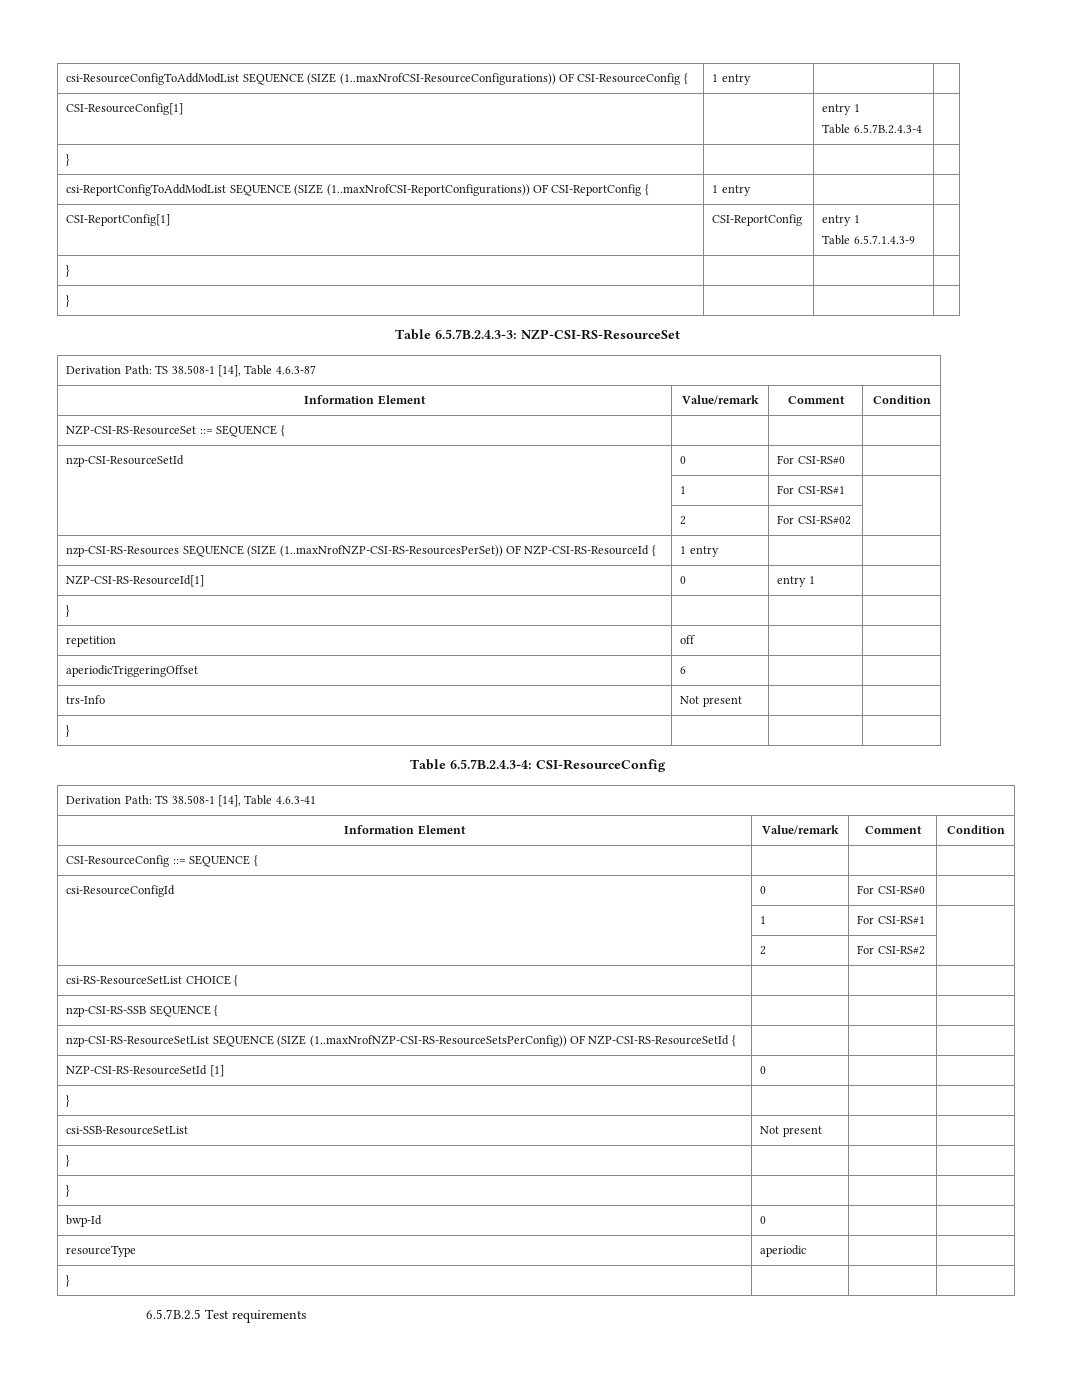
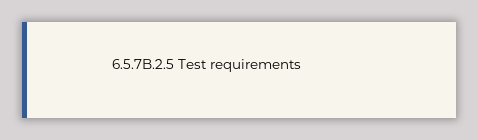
[66,73,688,85] [712,74,751,85] [66,103,184,115] [822,104,860,115] [822,124,922,134] [66,154,71,166] [66,184,649,196] [712,185,751,196] [66,214,171,226] [712,214,803,226] [822,215,860,226] [822,235,915,245] [66,265,71,277] [66,295,71,307] [394,329,680,340] [66,365,316,377] [304,395,426,405] [681,395,759,405] [787,396,845,404] [872,395,931,404] [66,425,285,437] [66,455,185,467] [680,456,687,464] [777,455,845,464] [680,486,687,494] [777,485,845,494] [680,516,687,525] [777,515,851,525] [66,545,656,557] [680,546,719,557] [66,575,205,587] [680,576,687,584] [777,576,815,587] [66,605,71,617] [66,636,117,647] [680,635,696,644] [66,665,199,677] [680,666,687,674] [66,695,106,704] [680,696,742,707] [66,725,71,737] [409,759,666,772] [66,795,316,807] [344,825,466,835] [761,825,839,835] [864,826,922,834] [946,825,1005,834] [66,855,258,867] [66,885,176,897] [760,886,767,894] [857,885,925,894] [760,916,767,924] [857,915,925,924] [760,946,767,955] [857,945,925,955] [66,975,239,987] [66,1005,219,1017] [66,1035,736,1047] [66,1065,224,1077] [760,1066,767,1074] [66,1095,71,1107] [66,1126,189,1135] [760,1126,822,1137] [66,1155,71,1167] [66,1185,71,1197] [66,1215,103,1227] [760,1216,767,1224] [66,1245,137,1257] [760,1245,807,1257] [66,1275,71,1287] csi-ResourceConfigToAddModList SEQUENCE (SIZE (1..maxNrofCSI-ResourceConfigurations)) OF CSI-ResourceConfig { | 1 entry | | // CSI-ResourceConfig[1] | | entry 1 // Table 6.5.7B.2.4.3-4 | // } | | | // csi-ReportConfigToAddModList SEQUENCE (SIZE (1..maxNrofCSI-ReportConfigurations)) OF CSI-ReportConfig { | 1 entry | | // CSI-ReportConfig[1] | CSI-ReportConfig | entry 1 // Table 6.5.7.1.4.3-9 | // } | | | // } | | | // Table 6.5.7B.2.4.3-3: NZP-CSI-RS-ResourceSet // Derivation Path: TS 38.508-1 [14], Table 4.6.3-87 // Information Element | Value/remark | Comment | Condition // NZP-CSI-RS-ResourceSet ::= SEQUENCE { | | | // nzp-CSI-ResourceSetId | 0 | For CSI-RS#0 | // | 1 | For CSI-RS#1 | // | 2 | For CSI-RS#02 | // nzp-CSI-RS-Resources SEQUENCE (SIZE (1..maxNrofNZP-CSI-RS-ResourcesPerSet)) OF NZP-CSI-RS-ResourceId { | 1 entry | | // NZP-CSI-RS-ResourceId[1] | 0 | entry 1 | // } | | | // repetition | off | | // aperiodicTriggeringOffset | 6 | | // trs-Info | Not present | | // } | | | // Table 6.5.7B.2.4.3-4: CSI-ResourceConfig // Derivation Path: TS 38.508-1 [14], Table 4.6.3-41 // Information Element | Value/remark | Comment | Condition // CSI-ResourceConfig ::= SEQUENCE { | | | // csi-ResourceConfigId | 0 | For CSI-RS#0 | // | 1 | For CSI-RS#1 | // | 2 | For CSI-RS#2 | // csi-RS-ResourceSetList CHOICE { | | | // nzp-CSI-RS-SSB SEQUENCE { | | | // nzp-CSI-RS-ResourceSetList SEQUENCE (SIZE (1..maxNrofNZP-CSI-RS-ResourceSetsPerConfig)) OF NZP-CSI-RS-ResourceSetId { | | | // NZP-CSI-RS-ResourceSetId [1] | 0 | | // } | | | // csi-SSB-ResourceSetList | Not present | | // } | | | // } | | | // bwp-Id | 0 | | // resourceType | aperiodic | | // } | | | // -> (111, 64) none

